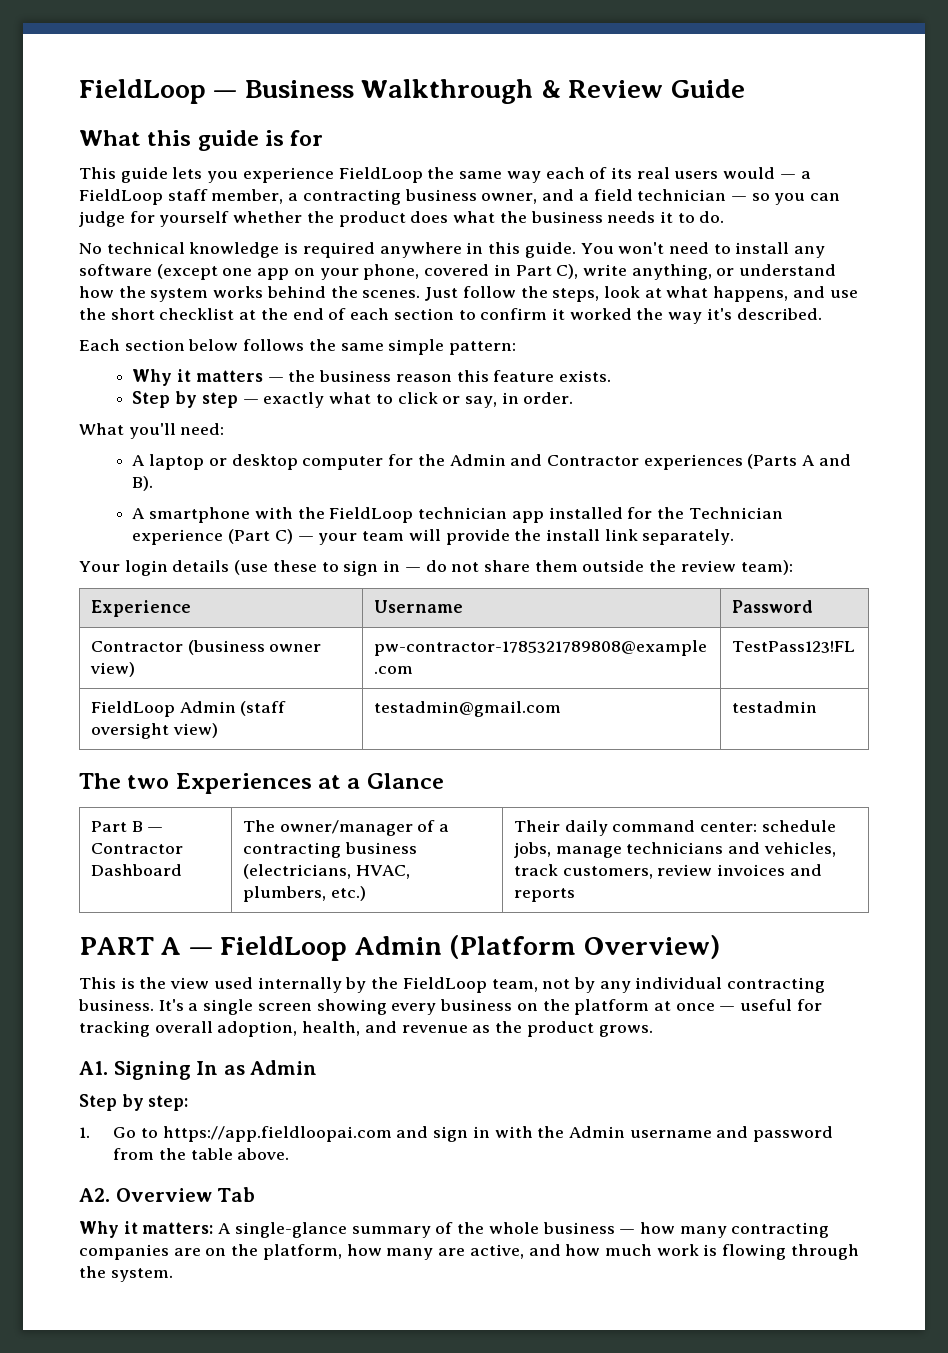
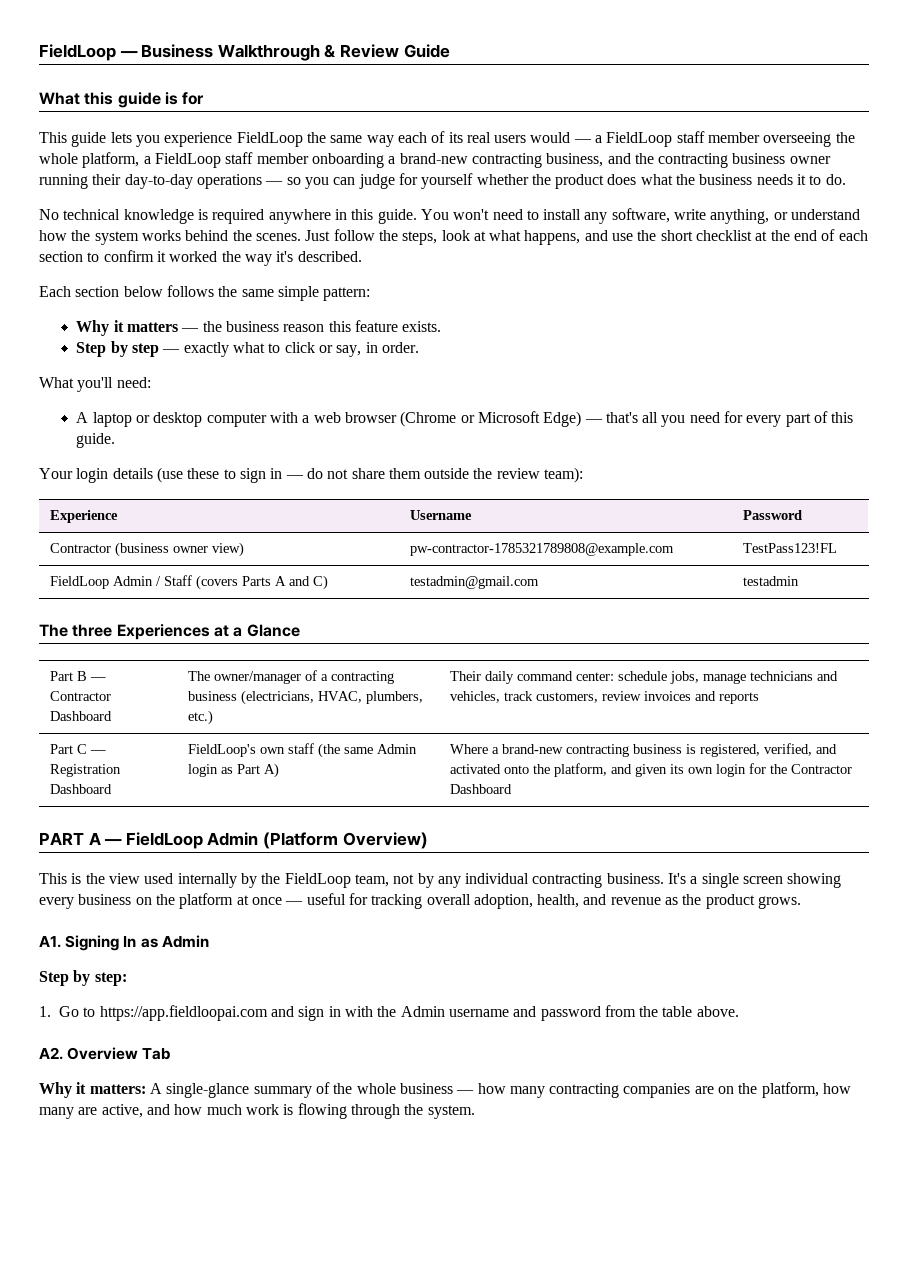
[211,189,727,205] member, a contracting business owner, and a field technician -> [708,132,855,147] [39,152,831,168] [39,174,262,189] member overseeing the whole platform, a FieldLoop staff member onboarding a brand-new contracting business, and the contracting business owner running their day-to-day operations
[79,264,579,280] software (except one app on your phone, covered in Part C), -> [611,208,670,223] software,
[388,454,851,470] [132,476,154,491] [132,507,783,523] [132,529,735,545] for the Admin and Contractor experiences (Parts A and B). // A smartphone with the FieldLoop technician app installed for the Technician experience (Part C) — your team will provide the install link separately. -> [269,411,854,427] [76,433,116,448] with a web browser (Chrome or Microsoft Edge) — that's all you need for every part of this guide.
[240,701,287,716] [90,723,218,739] (staff oversight view) -> [155,575,328,590] / Staff (covers Parts A and C)
[127,775,170,789] two -> [72,624,113,637] three
(575, 895) none -> [49,744,106,754] [49,764,121,777] [49,784,112,794] [187,743,417,758] [187,763,279,778] [449,743,837,757] [449,763,852,777] [449,784,512,794] // Part C — Registration Dashboard | FieldLoop's own staff (the same Admin login as Part A) | Where a brand-new contracting business is registered, verified, and activated onto the platform, and given its own login for the Contractor Dashboard

